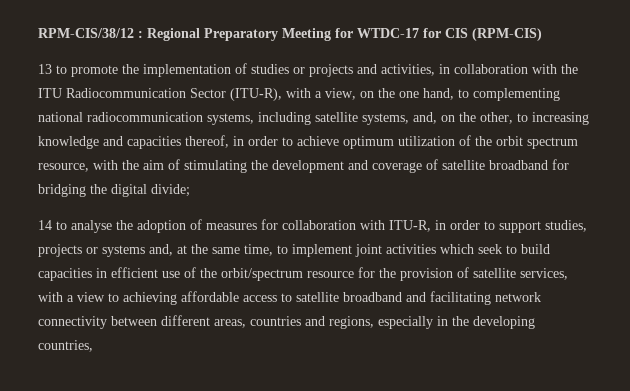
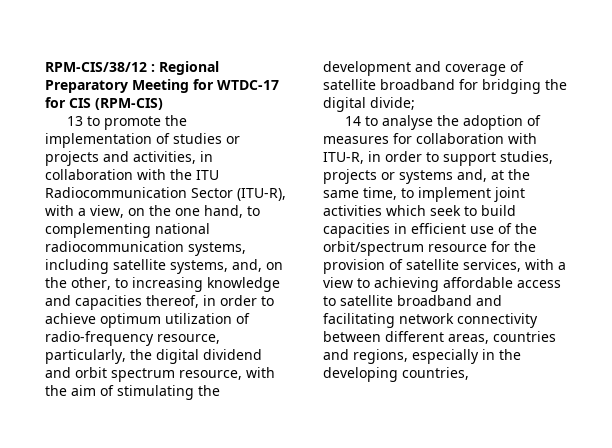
[475,136,492,146] the -> [45,331,220,346] [45,349,262,364] [45,367,71,378] radio-frequency resource, particularly, the digital dividend and

